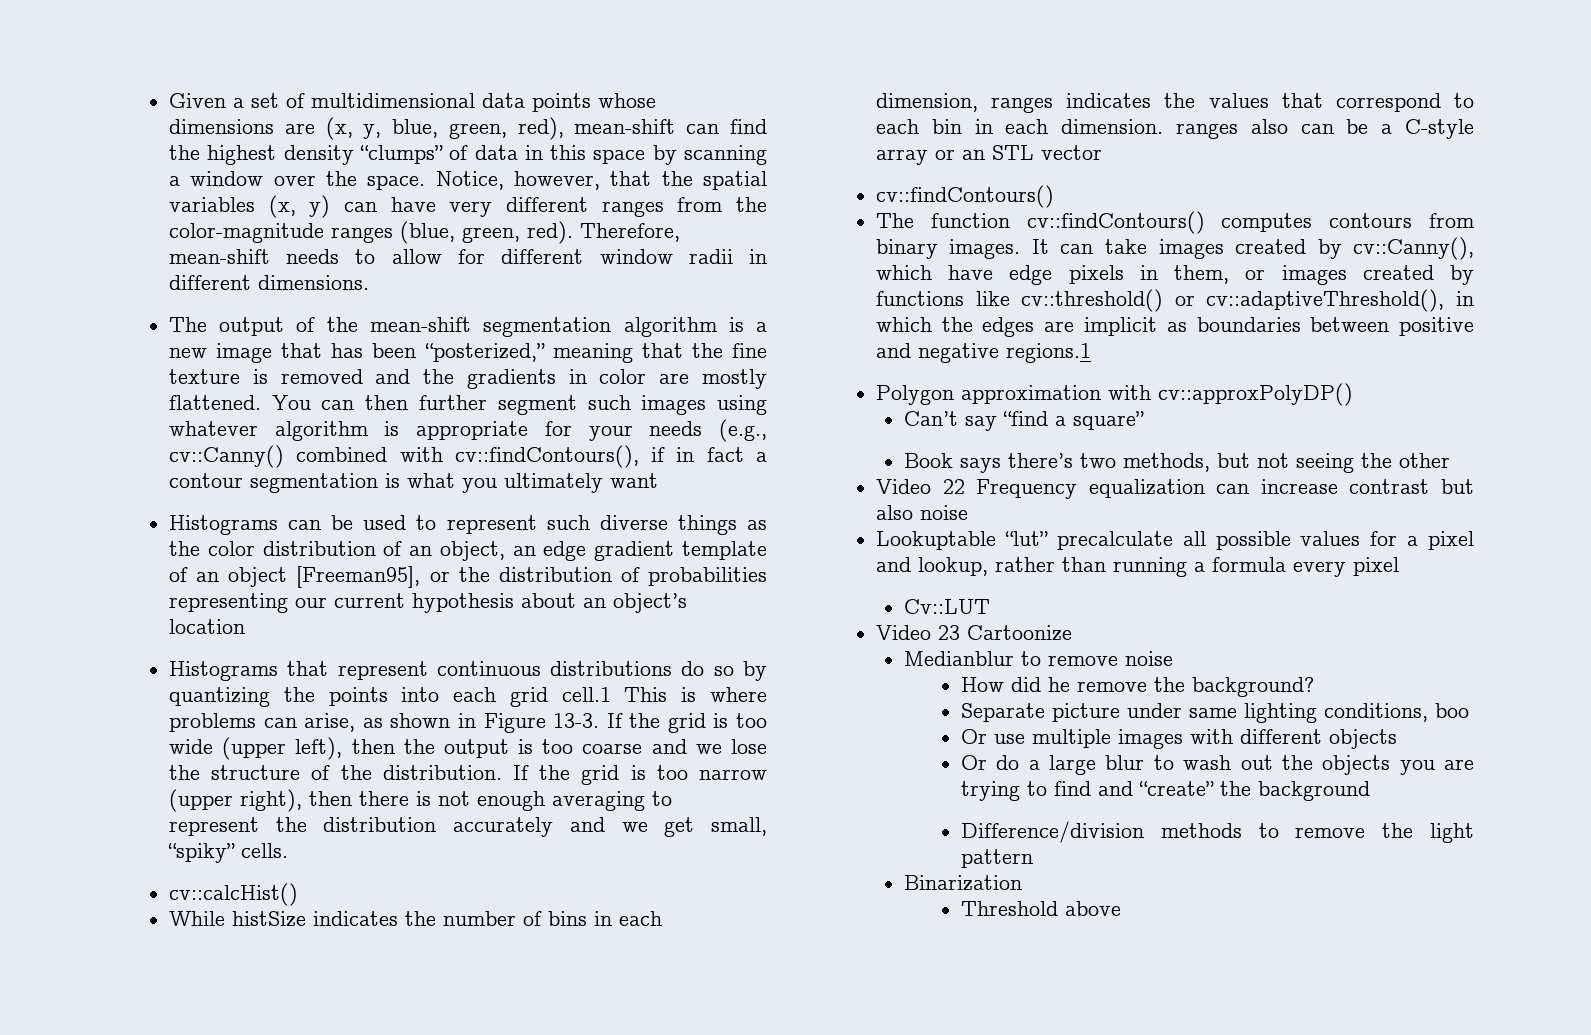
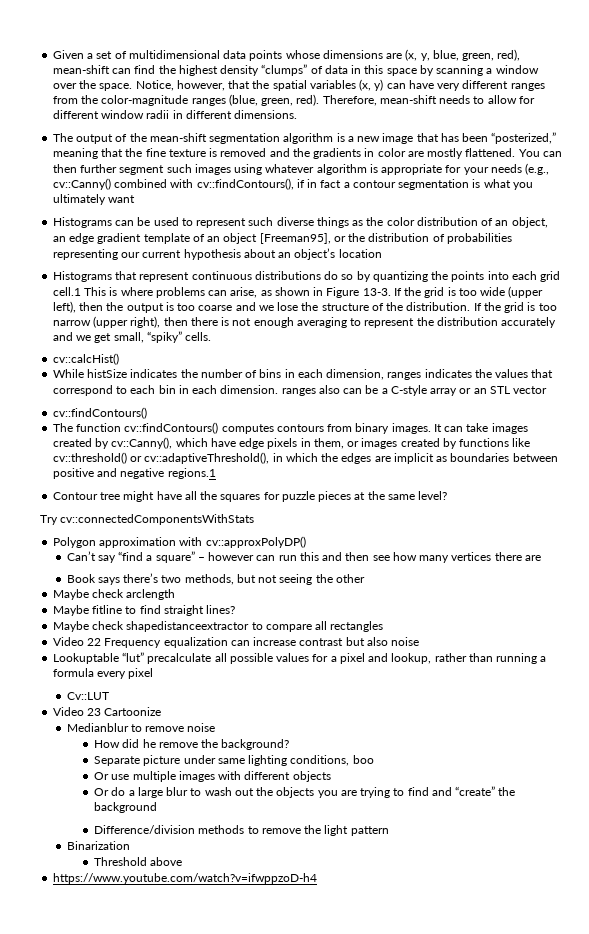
(1091, 353) none -> [52,491,448,502] [39,514,254,525] // Contour tree might have all the squares for puzzle pieces at the same level? // Try cv::connectedComponentsWithStats
(1145, 420) none -> [197,552,541,563] – however can run this and then see how many vertices there are
(1451, 460) none -> [52,589,176,600] [52,605,236,616] [52,621,384,632] // Maybe check arclength // Maybe fitline to find straight lines? // Maybe check shapedistanceextractor to compare all rectangles
(1121, 908) none -> [52,873,317,884] // https://www.youtube.com/watch?v=ifwppzoD-h4

